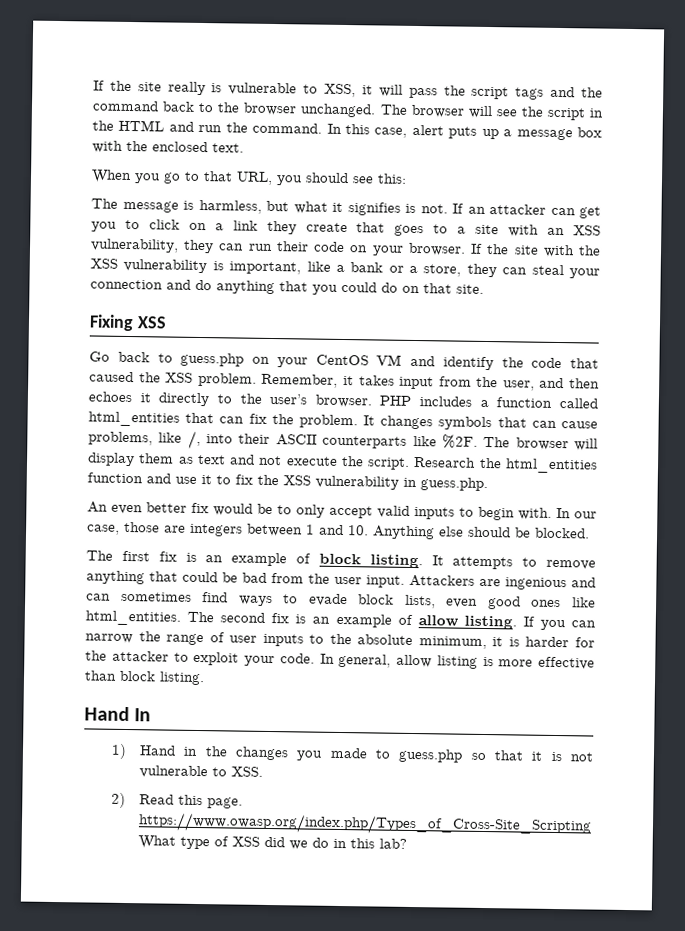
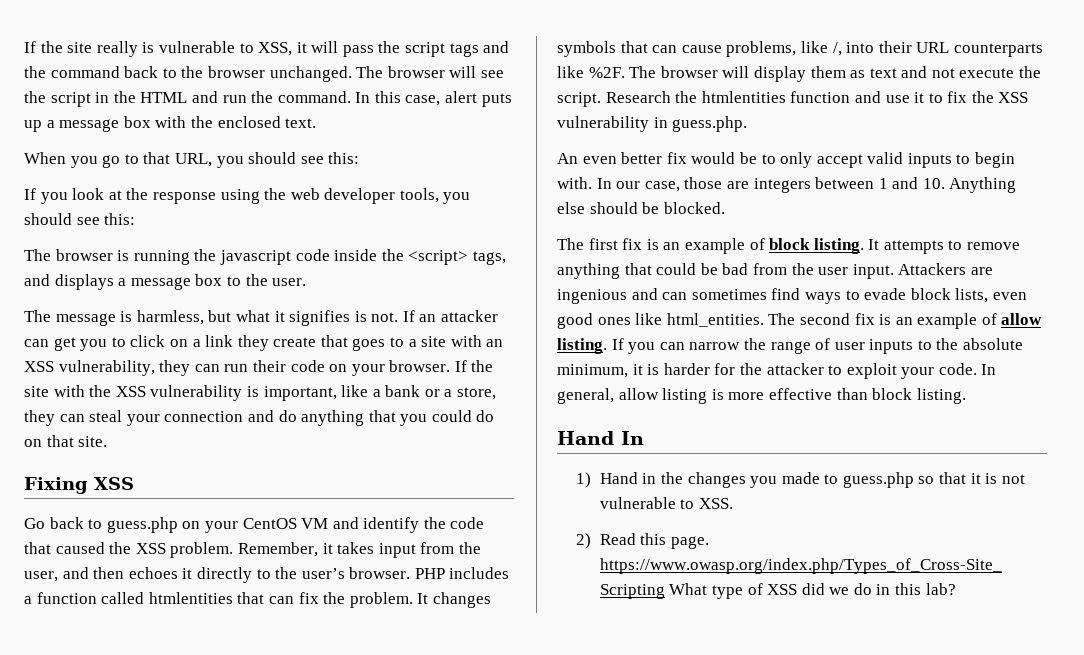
(407, 178) none -> [24,188,471,204] [24,213,136,225] [24,249,506,265] [24,274,307,290] // If you look at the response using the web developer tools, you should see this: // The browser is running the javascript code inside the <script> tags, and displays a message box to the user.
[88,411,180,427] html_entities -> [148,592,233,604] htmlentities
[275,434,317,446] ASCII -> [916,42,950,53] URL
[504,458,598,474] html_entities -> [701,91,786,103] htmlentities

